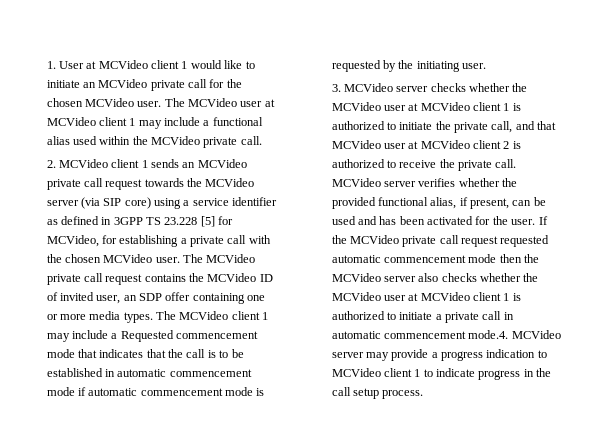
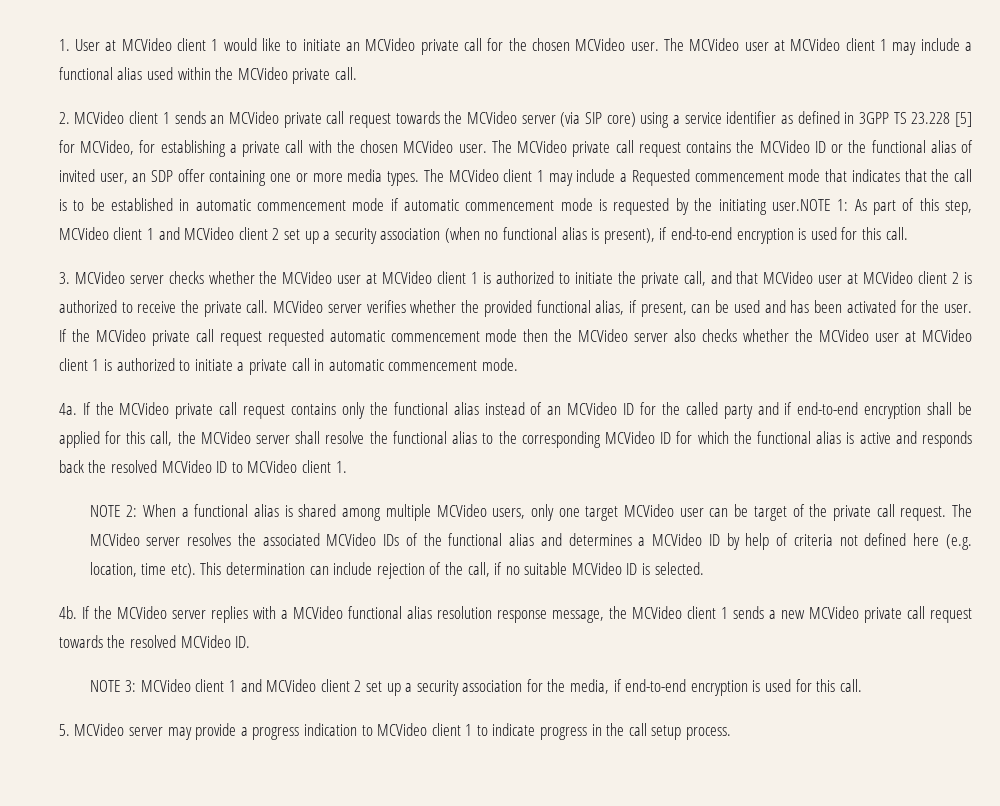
(273, 278) none -> [831,140,956,153] or the functional alias
[462,63,487,69] user. -> [771,198,973,215] [58,227,908,244] user.NOTE 1: As part of this step, MCVideo client 1 and MCVideo client 2 set up a security association (when no functional alias is present), if end-to-end encryption is used for this call.
[468,330,509,339] mode.4. -> [481,358,518,371] [58,402,973,419] [58,431,973,448] [58,460,347,473] [89,504,973,521] [89,533,973,550] [89,562,704,579] [58,606,972,623] [58,635,251,648] [89,679,862,696] [58,724,70,736] mode. // 4a. If the MCVideo private call request contains only the functional alias instead of an MCVideo ID for the called party and if end-to-end encryption shall be applied for this call, the MCVideo server shall resolve the functional alias to the corresponding MCVideo ID for which the functional alias is active and responds back the resolved MCVideo ID to MCVideo client 1. // NOTE 2: When a functional alias is shared among multiple MCVideo users, only one target MCVideo user can be target of the private call request. The MCVideo server resolves the associated MCVideo IDs of the functional alias and determines a MCVideo ID by help of criteria not defined here (e.g. location, time etc). This determination can include rejection of the call, if no suitable MCVideo ID is selected. // 4b. If the MCVideo server replies with a MCVideo functional alias resolution response message, the MCVideo client 1 sends a new MCVideo private call request towards the resolved MCVideo ID. // NOTE 3: MCVideo client 1 and MCVideo client 2 set up a security association for the media, if end-to-end encryption is used for this call. // 5.

